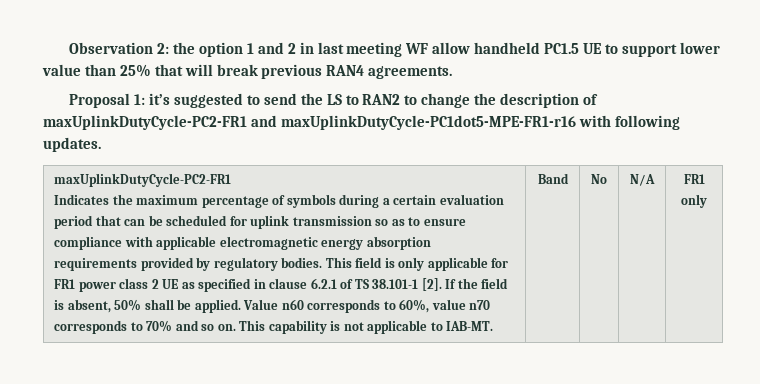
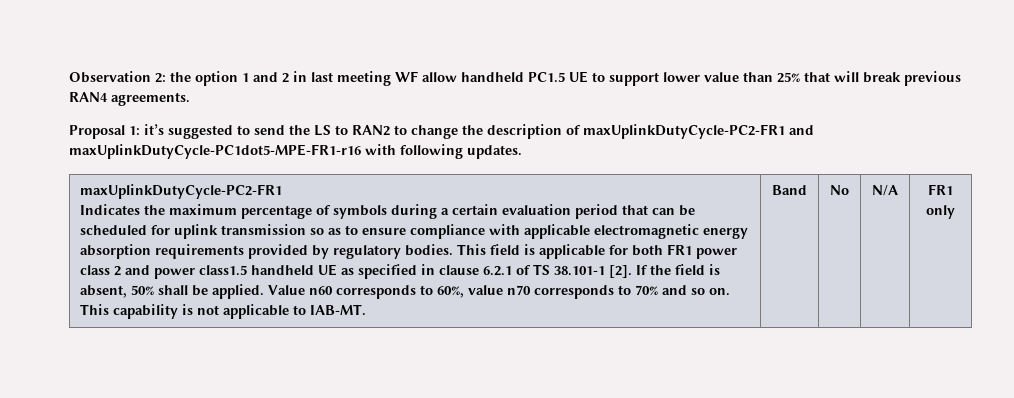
[398,257,425,271] only -> (535, 249) none
(509, 263) none -> [631,245,663,256] both
(159, 284) none -> [124,265,314,279] and power class1.5 handheld

